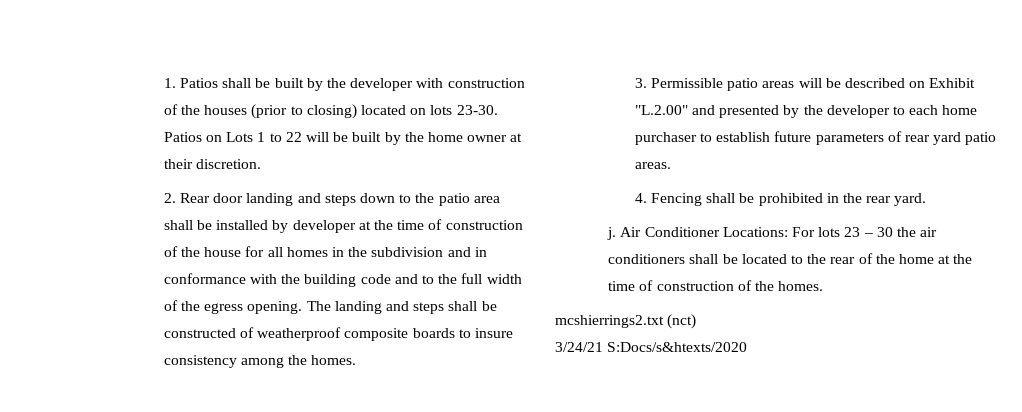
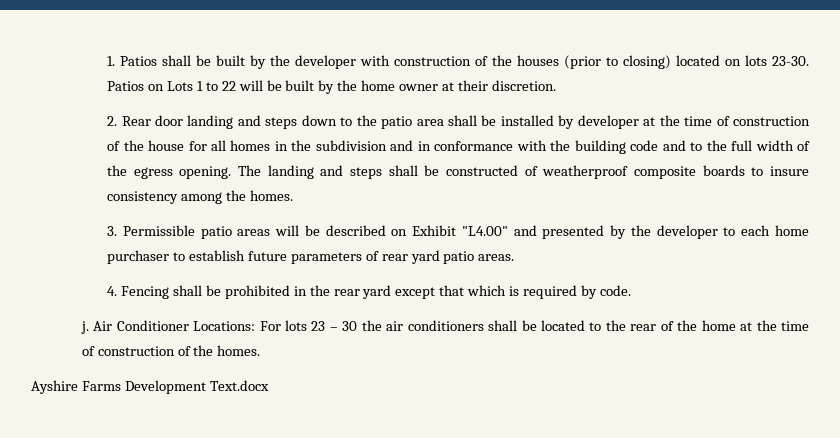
[634,105,688,115] "L.2.00" -> [461,226,508,236] "L4.00"
[894,193,927,206] yard. -> [362,285,631,299] yard except that which is required by code.
[555,314,697,329] [555,342,748,352] mcshierrings2.txt (nct) // 3/24/21 S:Docs/s&htexts/2020 -> [31,380,269,394] Ayshire Farms Development Text.docx

